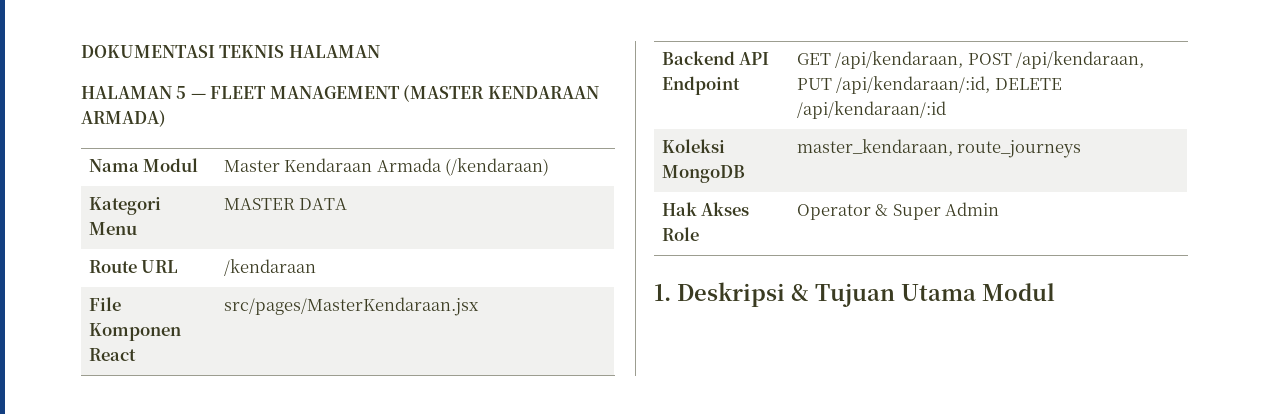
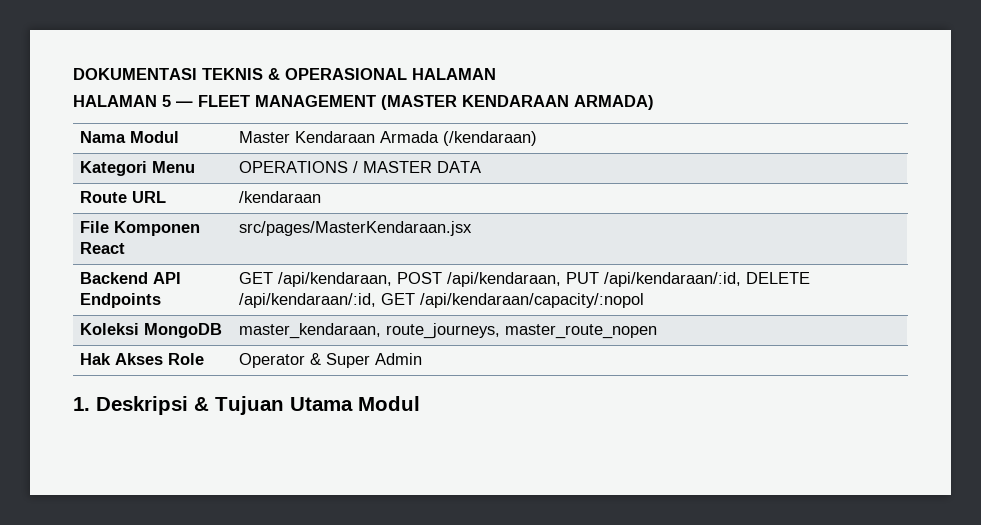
(285, 51) none -> [268,68,407,80] & OPERASIONAL
(137, 228) none -> [239,161,359,173] OPERATIONS /
[661,76,740,95] Endpoint -> [80,293,162,308] Endpoints
[796,101,946,119] /api/kendaraan/:id -> [239,293,645,308] /api/kendaraan/:id, GET /api/kendaraan/capacity/:nopol
[957,140,1082,158] route_journeys -> [386,323,658,339] route_journeys, master_route_nopen

